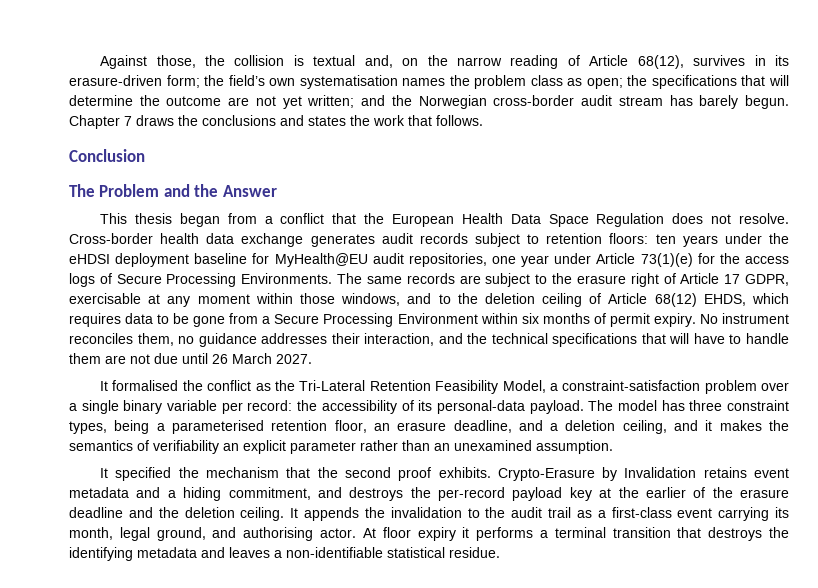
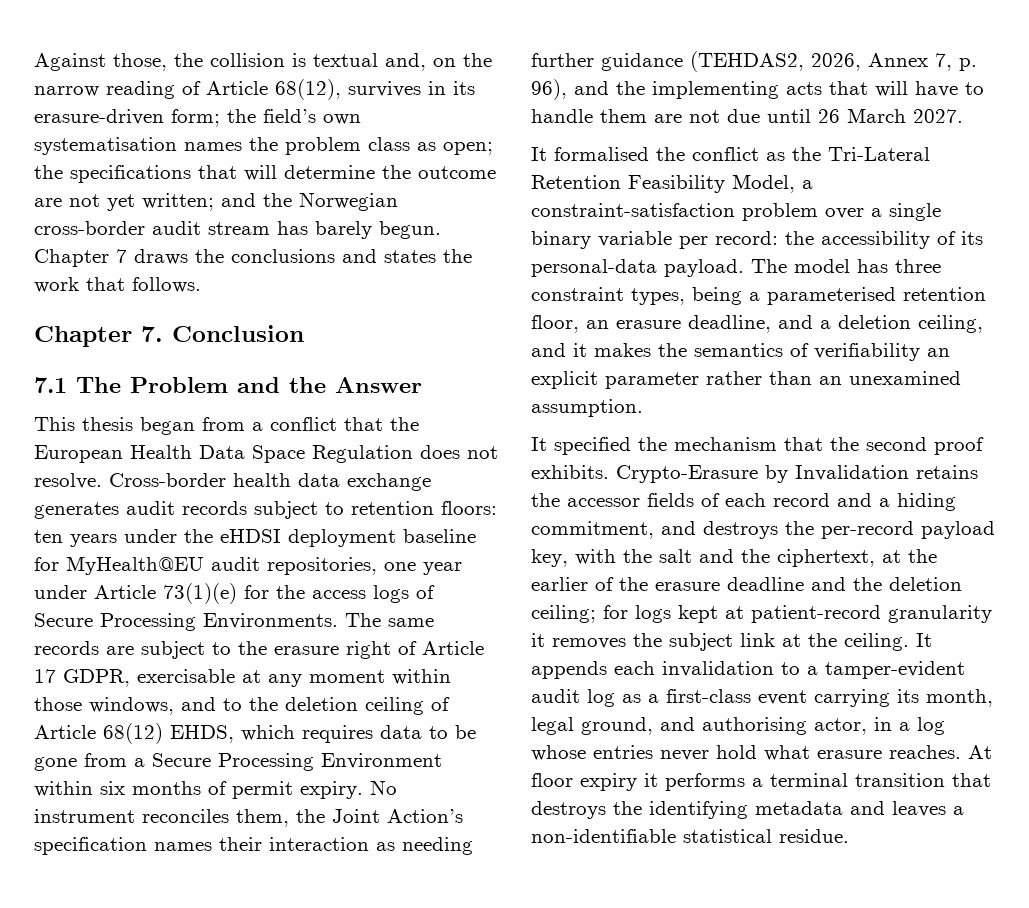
(483, 120) none -> [34,326,163,347] Chapter 7.
(145, 155) none -> [34,377,67,393] 7.1
[178,333,638,347] no guidance addresses their interaction, and the technical specifications -> [296,809,463,823] [34,837,473,855] [531,51,977,72] [531,79,822,100] the Joint Action’s specification names their interaction as needing further guidance (TEHDAS2, 2026, Annex 7, p. 96), and the implementing acts
[754,468,790,478] [69,487,129,498] event metadata -> [531,493,830,507] the accessor fields of each record
[569,487,592,501] key -> [531,549,875,567] key, with the salt and the ciphertext,
(235, 512) none -> [531,605,992,623] [531,633,837,651] ceiling; for logs kept at patient-record granularity it removes the subject link at the
[364,507,385,518] the -> [614,661,655,675] each
[485,507,571,518] the audit trail -> [807,661,965,679] [531,689,615,707] a tamper-evident audit log
[320,528,357,538] actor. -> [814,717,945,735] [531,745,961,761] actor, in a log whose entries never hold what erasure reaches.

